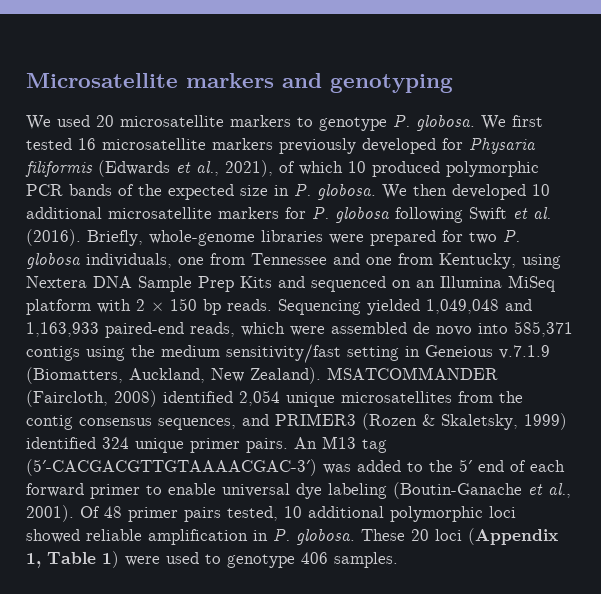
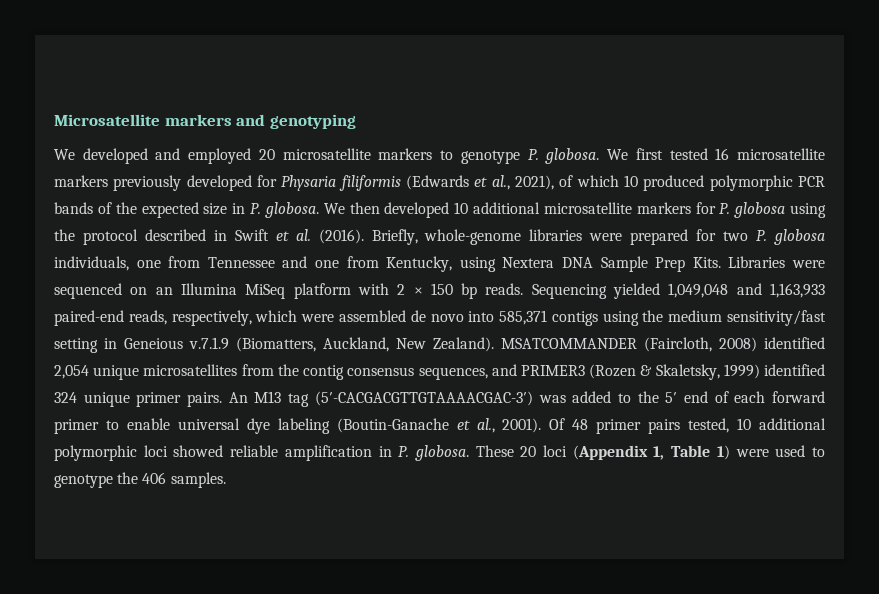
[57,115,90,127] used -> [82,148,252,164] developed and employed
[395,207,463,223] following -> [790,203,827,218] [54,229,227,245] using the protocol described in
[240,276,305,288] Kits and -> [692,256,826,268] Kits. Libraries were
(235, 329) none -> [171,310,252,326] respectively,
(295, 561) none -> [117,472,139,484] the

